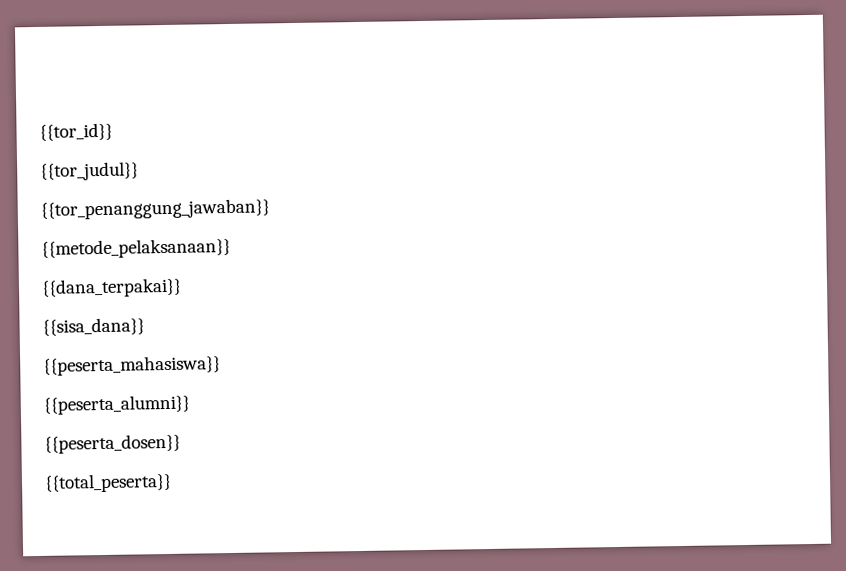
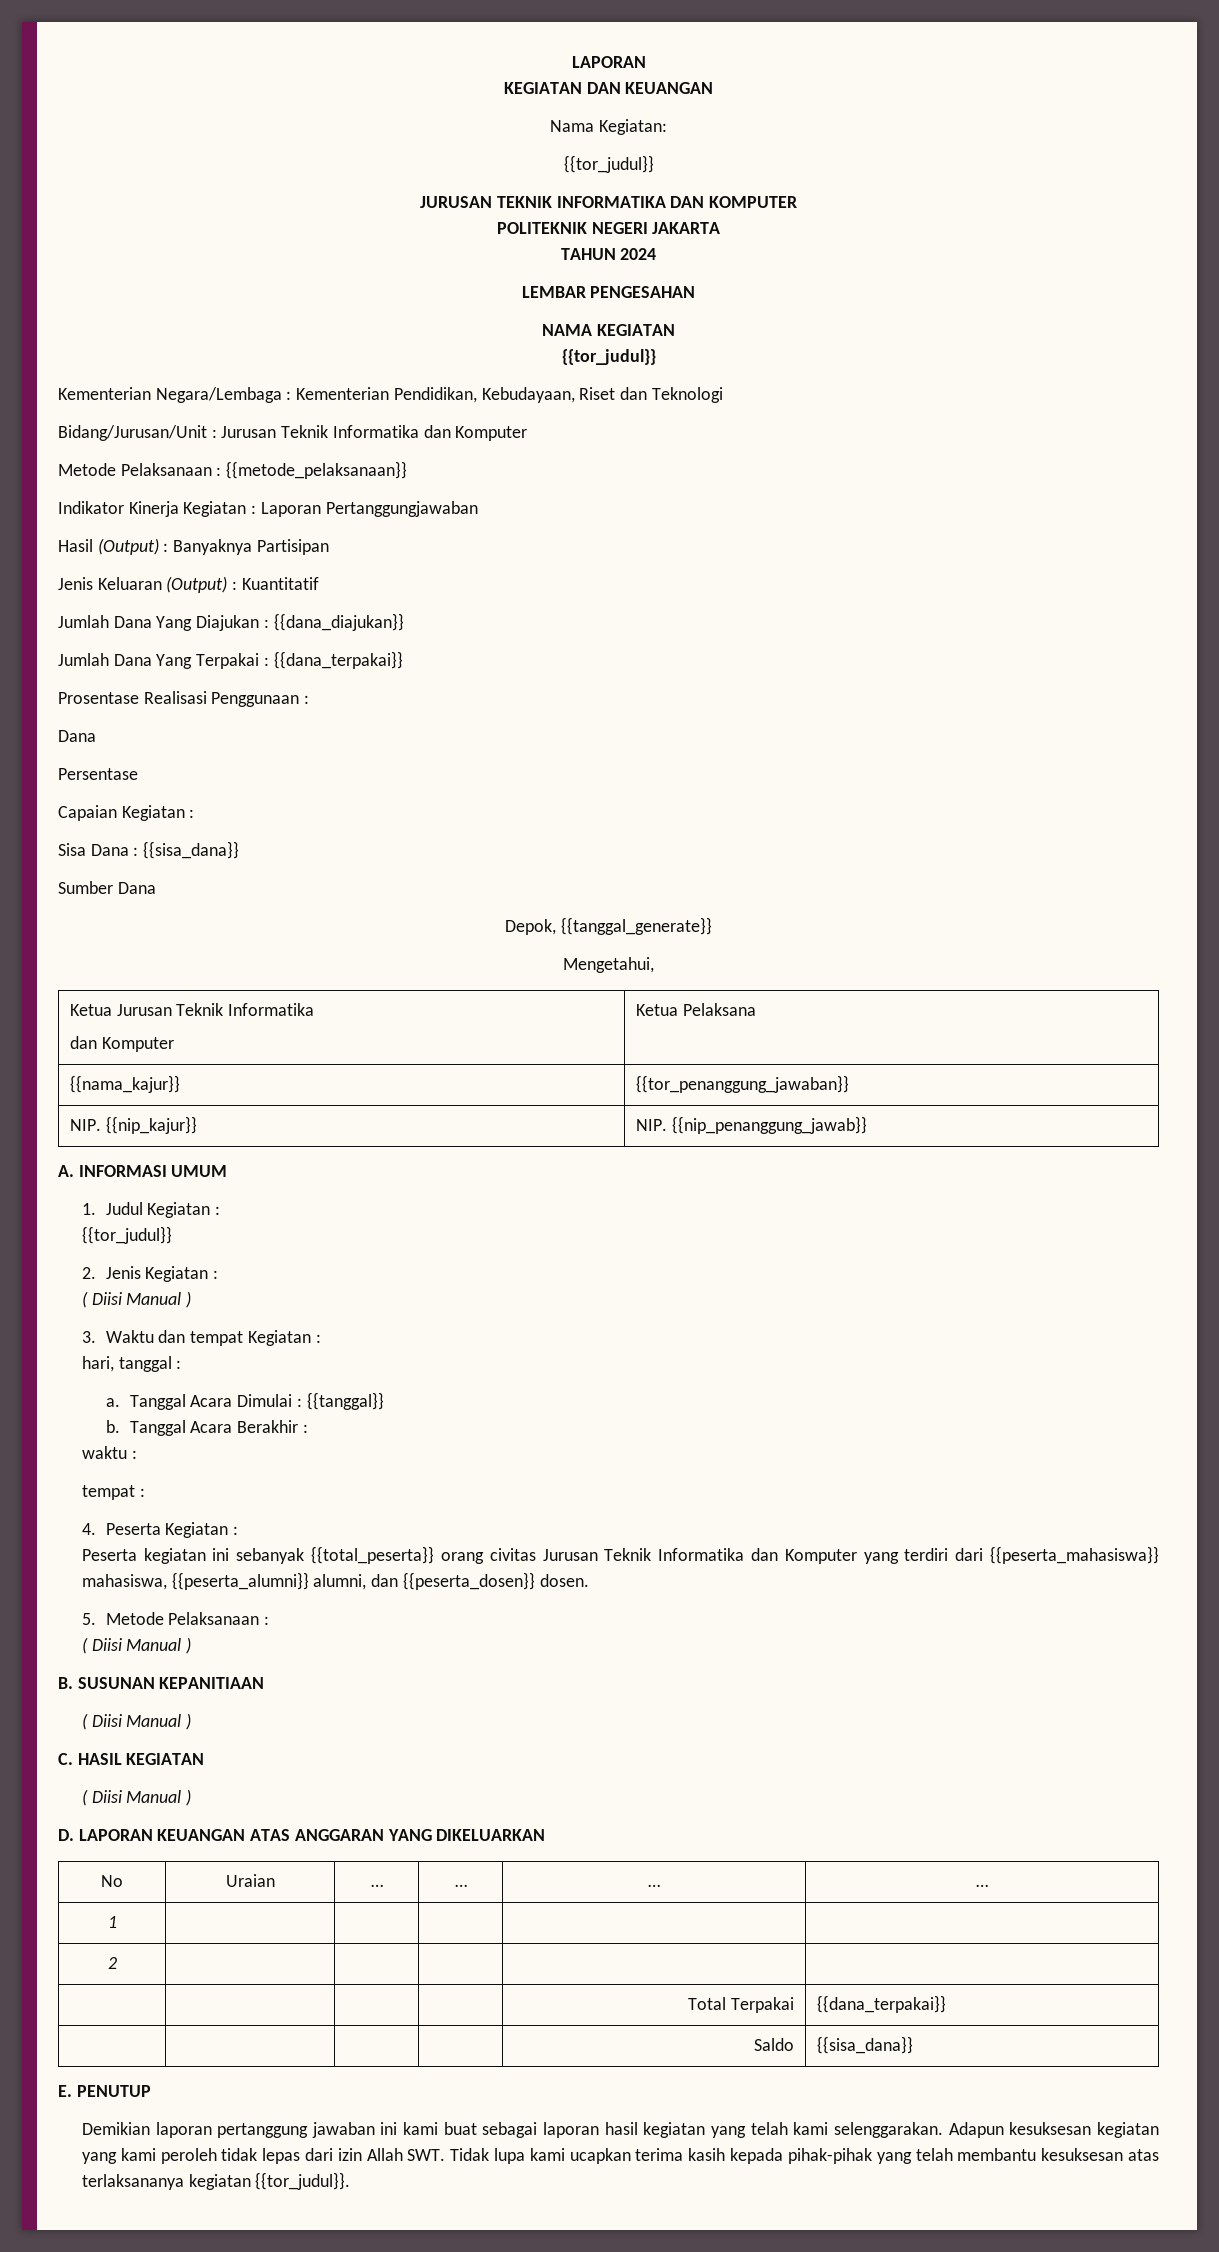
[39,122,113,141] [40,161,139,181] [40,198,270,220] [41,237,231,259] [41,277,182,298] [42,317,145,336] [43,355,221,376] [43,394,190,415] [44,433,181,454] [44,472,172,493] {{tor_id}} // {{tor_judul}} // {{tor_penanggung_jawaban}} // {{metode_pelaksanaan}} // {{dana_terpakai}} // {{sisa_dana}} // {{peserta_mahasiswa}} // {{peserta_alumni}} // {{peserta_dosen}} // {{total_peserta}} -> [571,56,646,68] [503,82,714,94] [550,119,667,135] [563,155,654,173] [420,196,797,208] [496,222,721,234] [560,248,657,260] [521,286,696,298] [542,324,675,336] [561,349,656,365] [58,387,723,403] [58,425,528,441] [58,461,408,479] [58,501,478,517] [58,538,329,555] [58,576,319,593] [58,613,404,631] [58,651,403,669] [58,691,310,707] [58,730,96,742] [58,768,138,780] [58,805,195,821] [58,841,240,859] [58,881,156,894] [505,917,712,935] [563,957,654,973] [69,1003,315,1016] [69,1036,174,1052] [635,1003,756,1016] [69,1075,180,1093] [635,1075,849,1093] [69,1116,197,1134] [635,1116,867,1134] [58,1165,228,1177] [81,1202,221,1218] [81,1226,172,1244] [81,1266,219,1282] [81,1291,192,1308] [81,1330,321,1346] [81,1356,182,1372] [105,1392,384,1410] [105,1420,308,1436] [81,1446,137,1459] [81,1485,145,1500] [81,1522,239,1538] [81,1546,1159,1564] [81,1572,589,1590] [81,1612,270,1625] [81,1637,192,1654] [58,1677,265,1689] [81,1713,192,1730] [58,1753,205,1765] [81,1789,192,1806] [58,1829,546,1841] [101,1875,123,1887] [225,1874,275,1887] [370,1884,383,1887] [454,1884,467,1887] [648,1884,660,1887] [976,1884,988,1887] [107,1916,117,1928] [107,1957,117,1969] [688,1997,795,2013] [816,1995,946,2013] [754,2038,795,2051] [816,2036,913,2054] [58,2085,151,2097] [81,2122,1159,2138] [81,2148,1159,2164] [81,2172,351,2190] LAPORAN // KEGIATAN DAN KEUANGAN // Nama Kegiatan: // {{tor_judul}} // JURUSAN TEKNIK INFORMATIKA DAN KOMPUTER // POLITEKNIK NEGERI JAKARTA // TAHUN 2024 // LEMBAR PENGESAHAN // NAMA KEGIATAN // {{tor_judul}} // Kementerian Negara/Lembaga : Kementerian Pendidikan, Kebudayaan, Riset dan Teknologi // Bidang/Jurusan/Unit : Jurusan Teknik Informatika dan Komputer // Metode Pelaksanaan : {{metode_pelaksanaan}} // Indikator Kinerja Kegiatan : Laporan Pertanggungjawaban // Hasil (Output) : Banyaknya Partisipan // Jenis Keluaran (Output) : Kuantitatif // Jumlah Dana Yang Diajukan : {{dana_diajukan}} // Jumlah Dana Yang Terpakai : {{dana_terpakai}} // Prosentase Realisasi Penggunaan : // Dana // Persentase // Capaian Kegiatan : // Sisa Dana : {{sisa_dana}} // Sumber Dana // Depok, {{tanggal_generate}} // Mengetahui, // Ketua Jurusan Teknik Informatika // dan Komputer | Ketua Pelaksana // {{nama_kajur}} | {{tor_penanggung_jawaban}} // NIP. {{nip_kajur}} | NIP. {{nip_penanggung_jawab}} // A. INFORMASI UMUM // 1. Judul Kegiatan : // {{tor_judul}} // 2. Jenis Kegiatan : // ( Diisi Manual ) // 3. Waktu dan tempat Kegiatan : // hari, tanggal : // a. Tanggal Acara Dimulai : {{tanggal}} // b. Tanggal Acara Berakhir : // waktu : // tempat : // 4. Peserta Kegiatan : // Peserta kegiatan ini sebanyak {{total_peserta}} orang civitas Jurusan Teknik Informatika dan Komputer yang terdiri dari {{peserta_mahasiswa}} mahasiswa, {{peserta_alumni}} alumni, dan {{peserta_dosen}} dosen. // 5. Metode Pelaksanaan : // ( Diisi Manual ) // B. SUSUNAN KEPANITIAAN // ( Diisi Manual ) // C. HASIL KEGIATAN // ( Diisi Manual ) // D. LAPORAN KEUANGAN ATAS ANGGARAN YANG DIKELUARKAN // No | Uraian | … | … | … | … // 1 | | | | | // 2 | | | | | // | | | | Total Terpakai | {{dana_terpakai}} // | | | | Saldo | {{sisa_dana}} // E. PENUTUP // Demikian laporan pertanggung jawaban ini kami buat sebagai laporan hasil kegiatan yang telah kami selenggarakan. Adapun kesuksesan kegiatan yang kami peroleh tidak lepas dari izin Allah SWT. Tidak lupa kami ucapkan terima kasih kepada pihak-pihak yang telah membantu kesuksesan atas terlaksananya kegiatan {{tor_judul}}.

